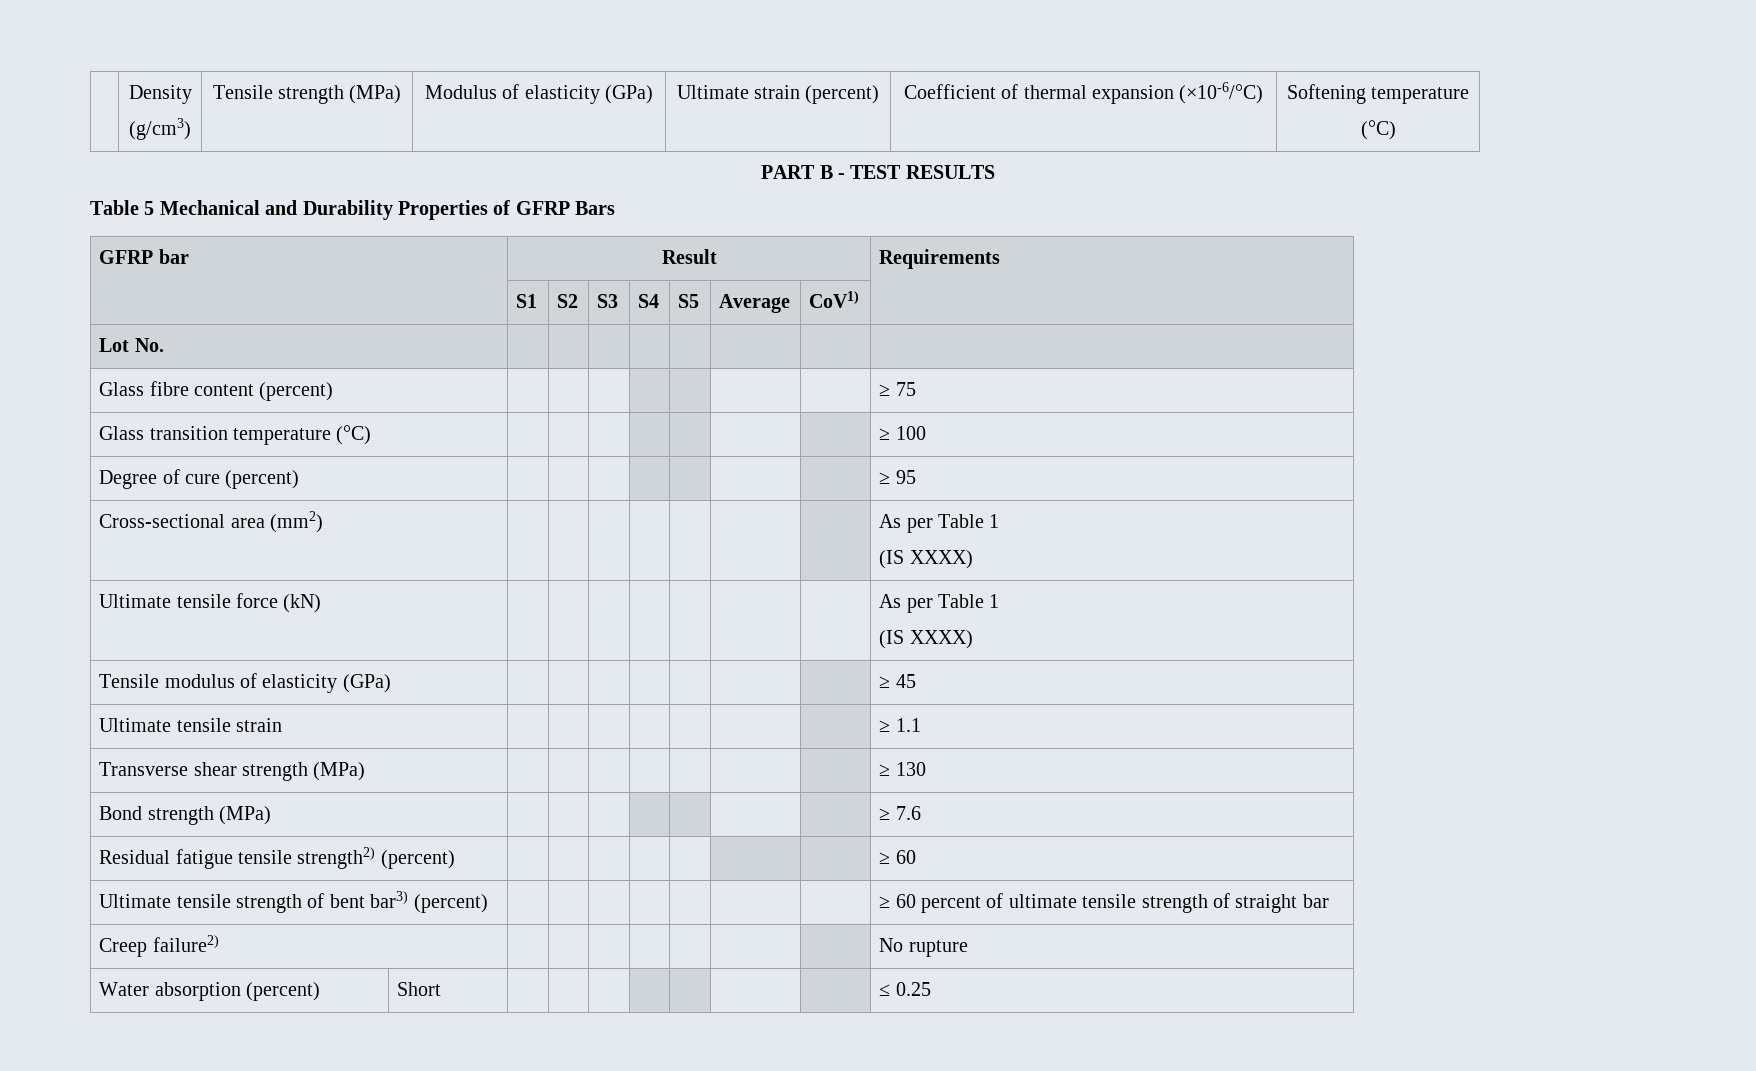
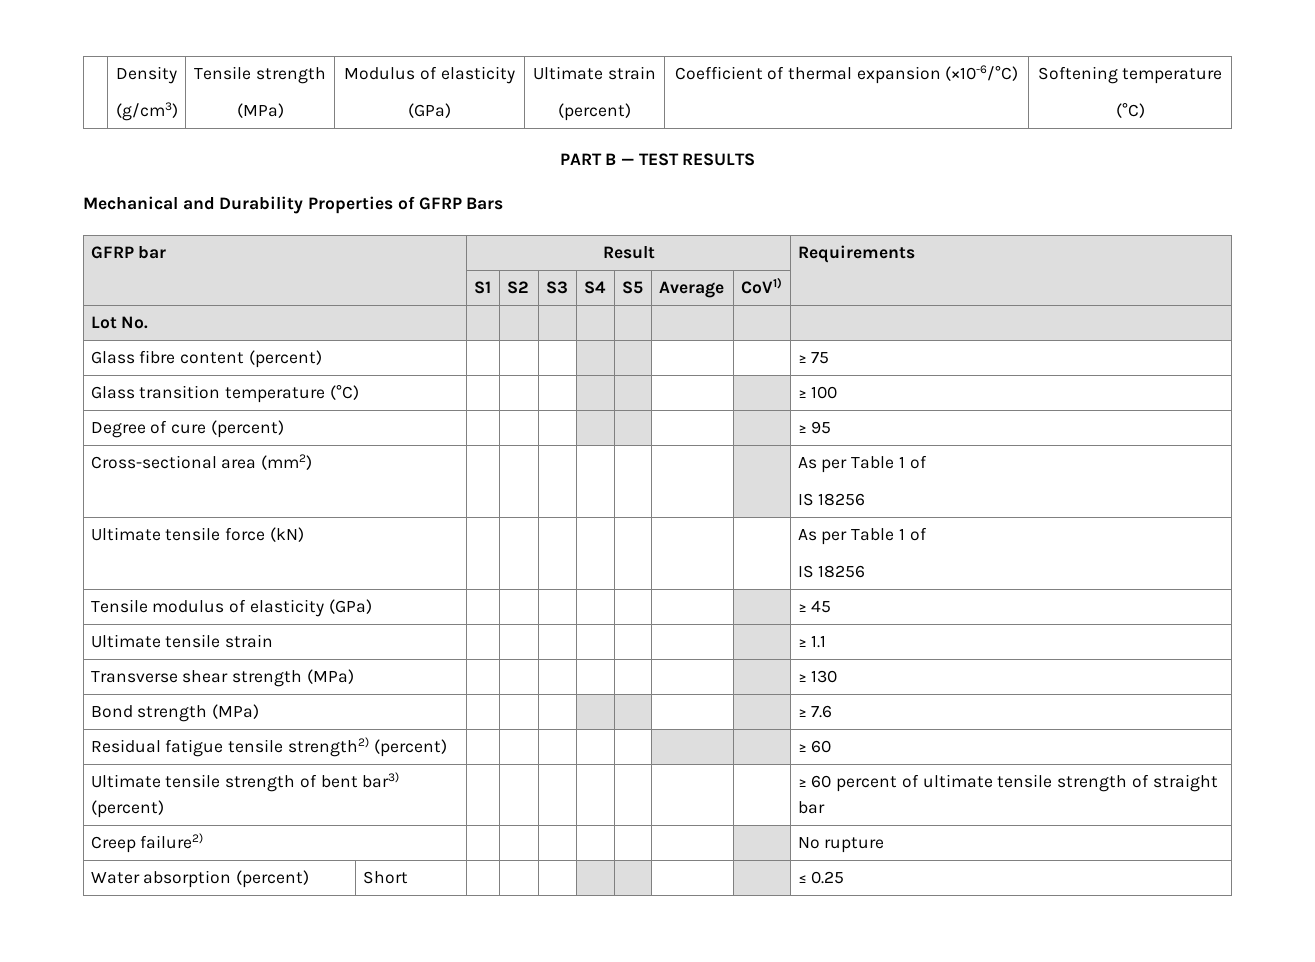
(344, 94) none -> (326, 75) //
(600, 94) none -> (515, 75) //
(801, 92) none -> (656, 73) //
[838,173,845,179] - -> [621,158,634,165] —
[90,200,155,215] Table 5 -> (756, 159) none
[879,550,973,569] // (IS XXXX) -> [909,455,927,469] [797,493,866,506] of // IS 18256
[879,630,973,649] // (IS XXXX) -> [909,527,927,541] [797,565,866,578] of // IS 18256

